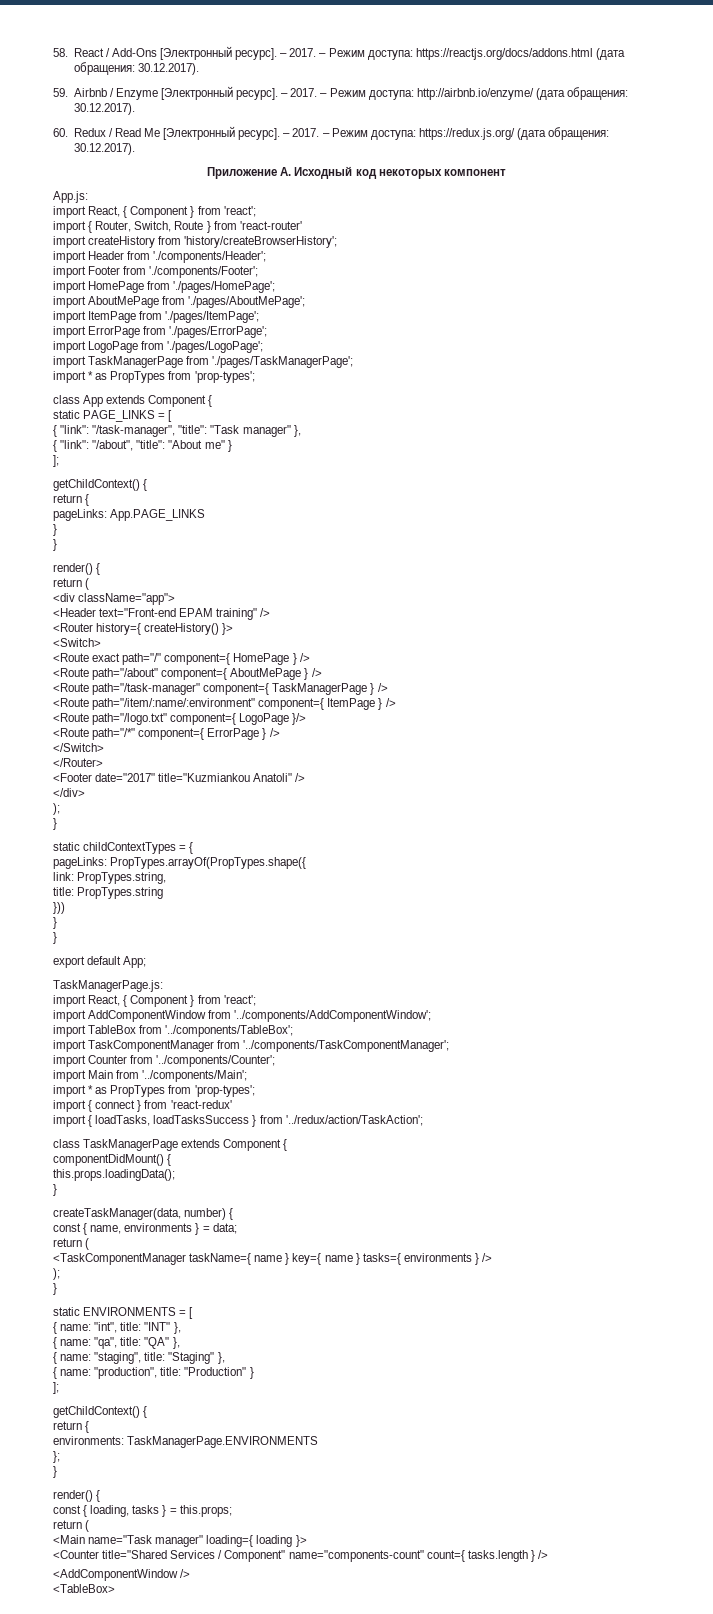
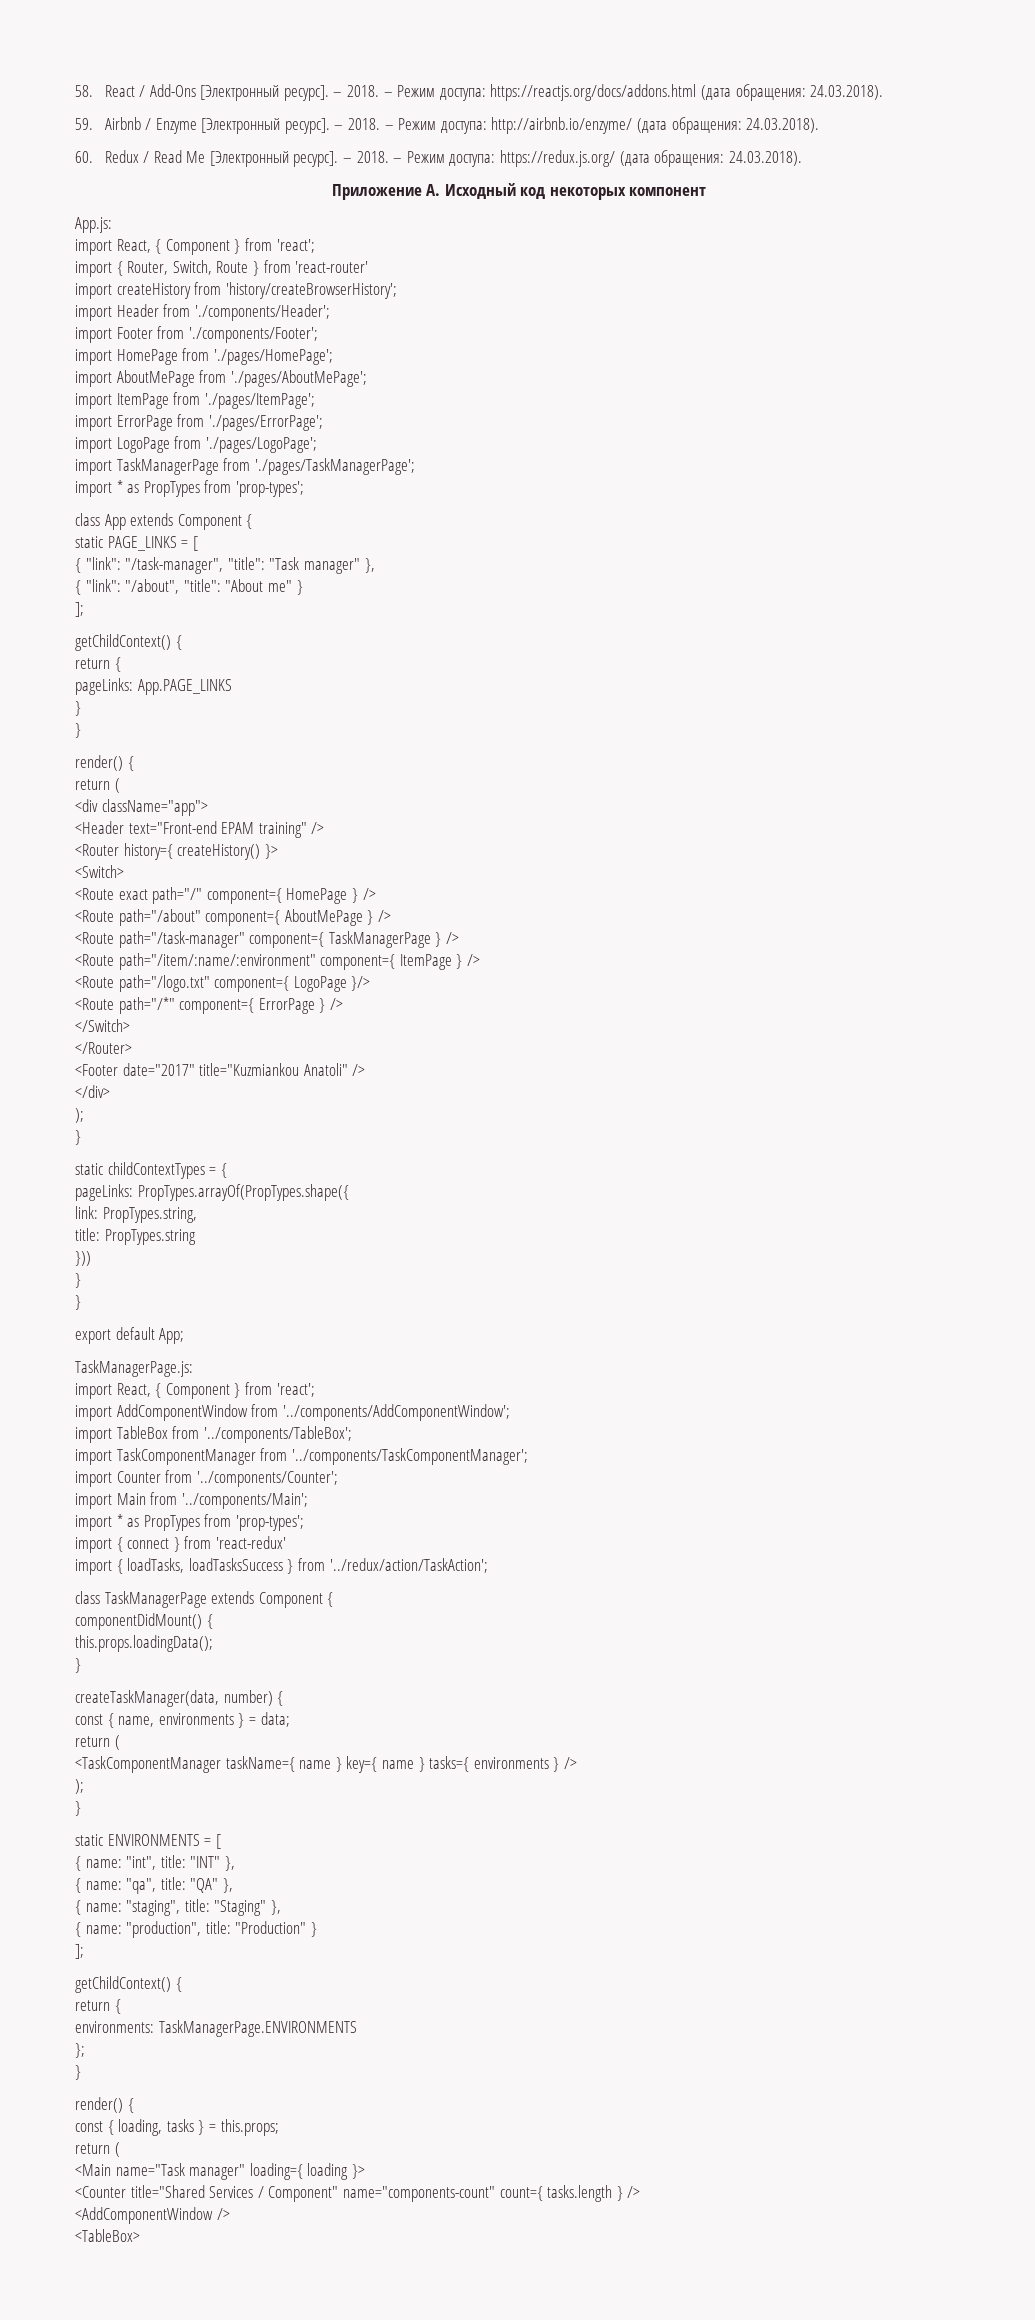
[289,48,317,57] 2017. -> [347,85,380,97] 2018.
[137,63,199,75] 30.12.2017). -> [810,85,884,100] 24.03.2018).
[290,88,318,97] 2017. -> [348,118,381,130] 2018.
[73,103,135,115] 30.12.2017). -> [746,118,820,133] 24.03.2018).
[292,128,320,137] 2017. -> [356,151,389,163] 2018.
[73,143,135,155] 30.12.2017). -> [728,151,802,166] 24.03.2018).

